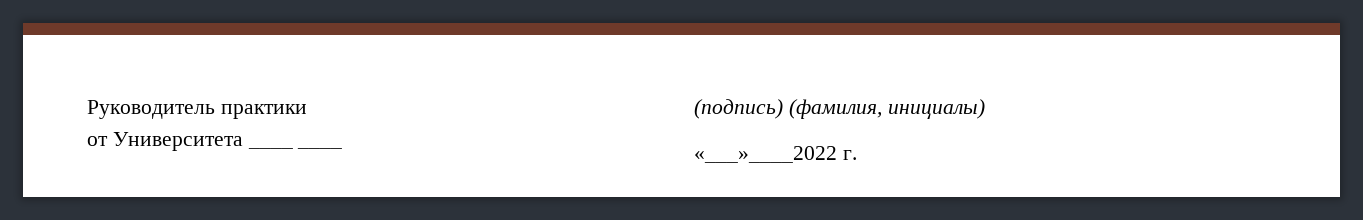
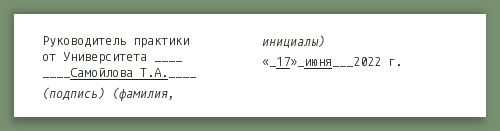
[297,146,343,149] ____ -> [42,68,196,78] ____Самойлова Т.А.____
[694,146,837,163] «___»____2022 -> [262,57,381,67] «_17»_июня___2022

